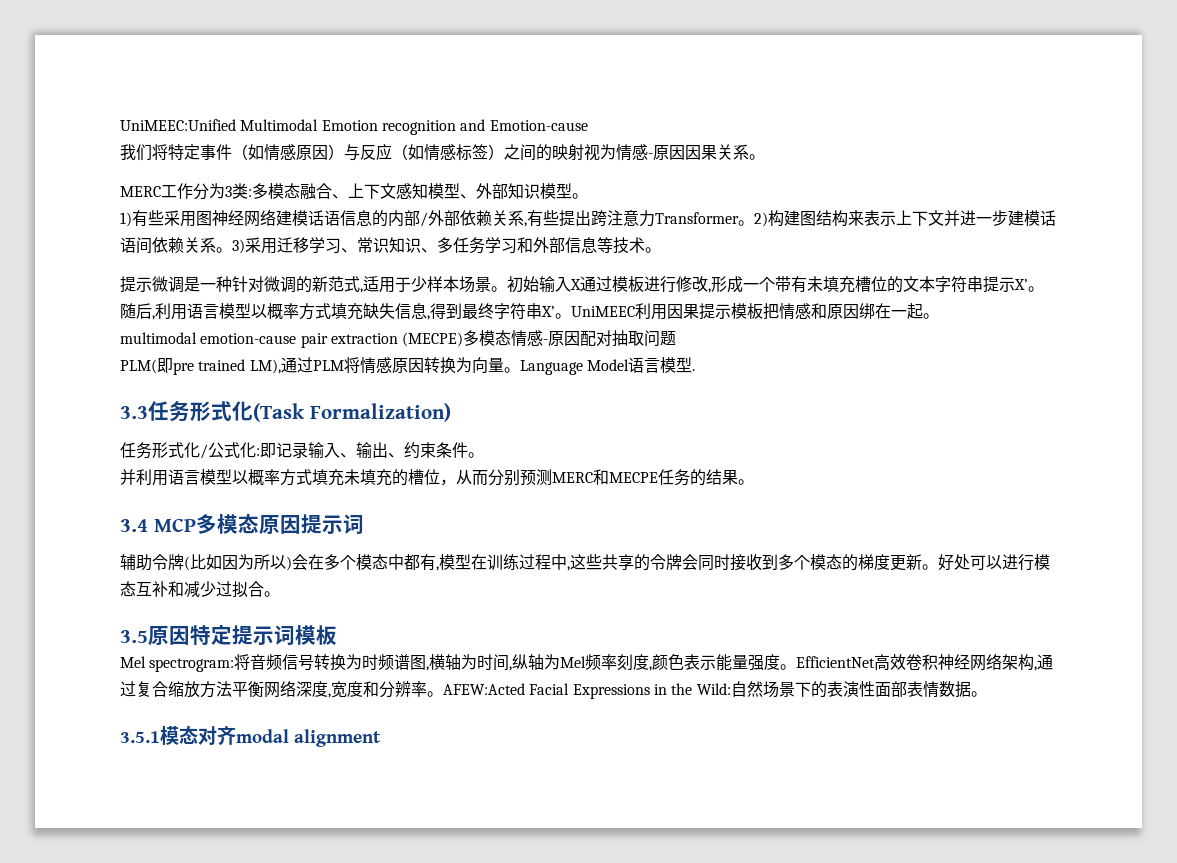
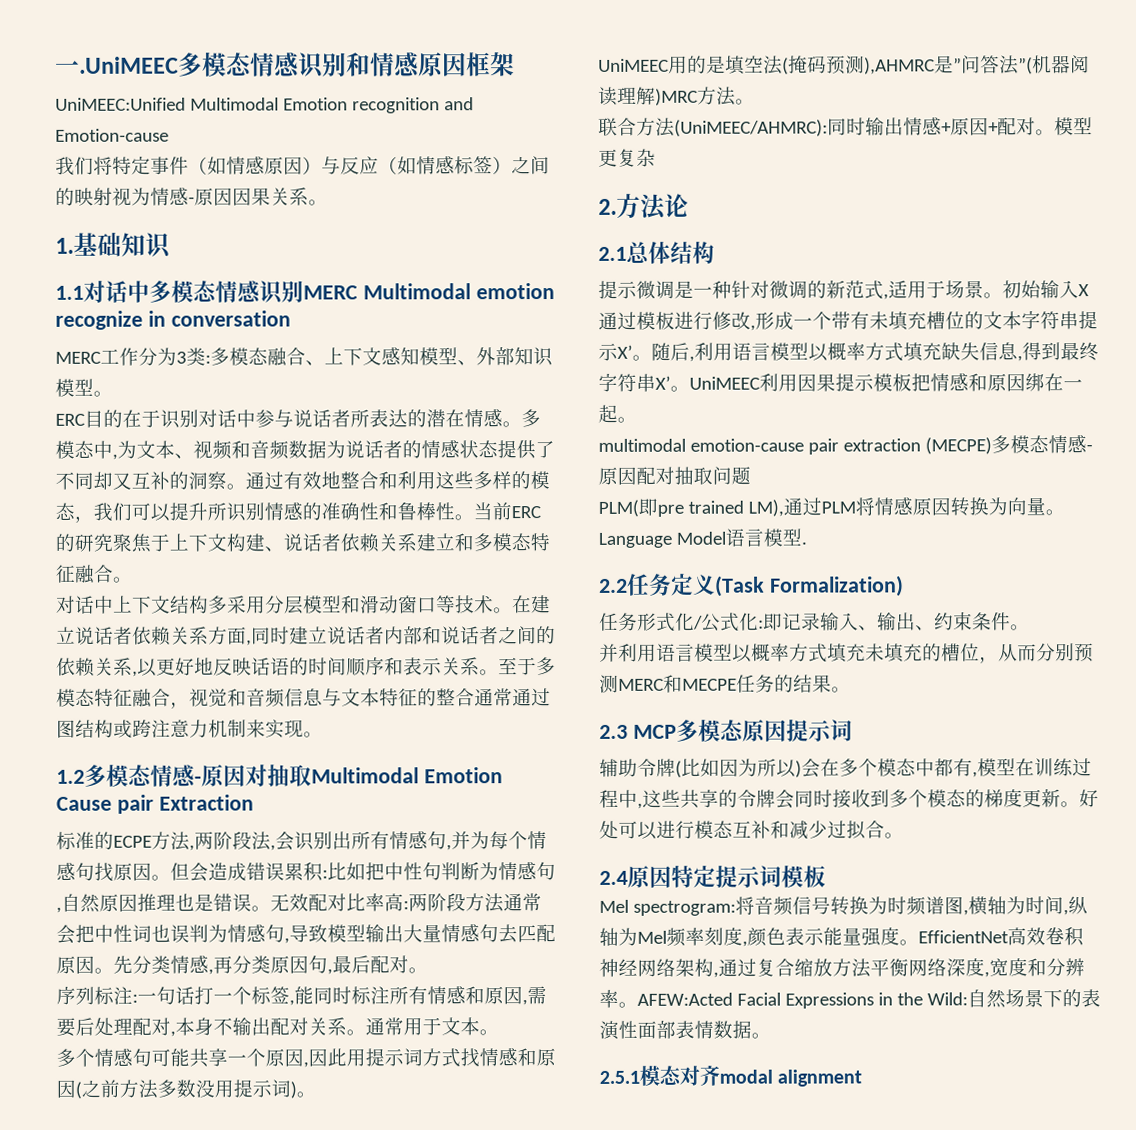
(120, 125) none -> [55,52,515,79] 一.UniMEEC多模态情感识别和情感原因框架 //
(765, 157) none -> [55,232,172,259] [55,280,555,305] [55,310,291,330] // 1.基础知识 // 1.1对话中多模态情感识别MERC Multimodal emotion recognize in conversation
[120,209,1056,227] [120,237,661,254] 1)有些采用图神经网络建模话语信息的内部/外部依赖关系,有些提出跨注意力Transformer。2)构建图结构来表示上下文并进一步建模话语间依赖关系。3)采用迁移学习、常识知识、多任务学习和外部信息等技术。 -> [55,409,541,429] [55,440,555,460] [55,471,550,490] [55,502,541,523] [55,533,550,553] [55,564,133,584] [56,595,551,615] [56,626,556,646] [56,657,556,677] [56,688,551,709] [56,719,323,739] [56,764,503,788] [56,794,254,814] [56,831,547,851] [56,862,556,882] [56,893,542,913] [56,924,556,944] [56,955,428,975] [56,986,547,1006] [56,1017,499,1037] [56,1048,556,1068] [56,1079,316,1099] [598,55,1090,75] [598,86,755,106] [598,117,1093,137] [598,148,656,167] [598,193,689,220] [598,241,715,264] ERC目的在于识别对话中参与说话者所表达的潜在情感。多模态中,为文本、视频和音频数据为说话者的情感状态提供了不同却又互补的洞察。通过有效地整合和利用这些多样的模态，我们可以提升所识别情感的准确性和鲁棒性。当前ERC的研究聚焦于上下文构建、说话者依赖关系建立和多模态特征融合。 // 对话中上下文结构多采用分层模型和滑动窗口等技术。在建立说话者依赖关系方面,同时建立说话者内部和说话者之间的依赖关系,以更好地反映话语的时间顺序和表示关系。至于多模态特征融合，视觉和音频信息与文本特征的整合通常通过图结构或跨注意力机制来实现。 // 1.2多模态情感-原因对抽取Multimodal Emotion Cause pair Extraction // 标准的ECPE方法,两阶段法,会识别出所有情感句,并为每个情感句找原因。但会造成错误累积:比如把中性句判断为情感句,自然原因推理也是错误。无效配对比率高:两阶段方法通常会把中性词也误判为情感句,导致模型输出大量情感句去匹配原因。先分类情感,再分类原因句,最后配对。 // 序列标注:一句话打一个标签,能同时标注所有情感和原因,需要后处理配对,本身不输出配对关系。通常用于文本。 // 多个情感句可能共享一个原因,因此用提示词方式找情感和原因(之前方法多数没用提示词)。 // UniMEEC用的是填空法(掩码预测),AHMRC是”问答法”(机器阅读理解)MRC方法。 // 联合方法(UniMEEC/AHMRC):同时输出情感+原因+配对。模型更复杂 // 2.方法论 // 2.1总体结构
[411,276,459,292] 少样本 -> (946, 289) none
[120,401,253,422] 3.3任务形式化 -> [599,573,716,596] 2.2任务定义
[120,519,148,532] 3.4 -> [599,724,628,739] 2.3
[120,630,148,643] 3.5 -> [599,870,628,885] 2.4
[120,731,160,743] 3.5.1 -> [599,1070,640,1084] 2.5.1

